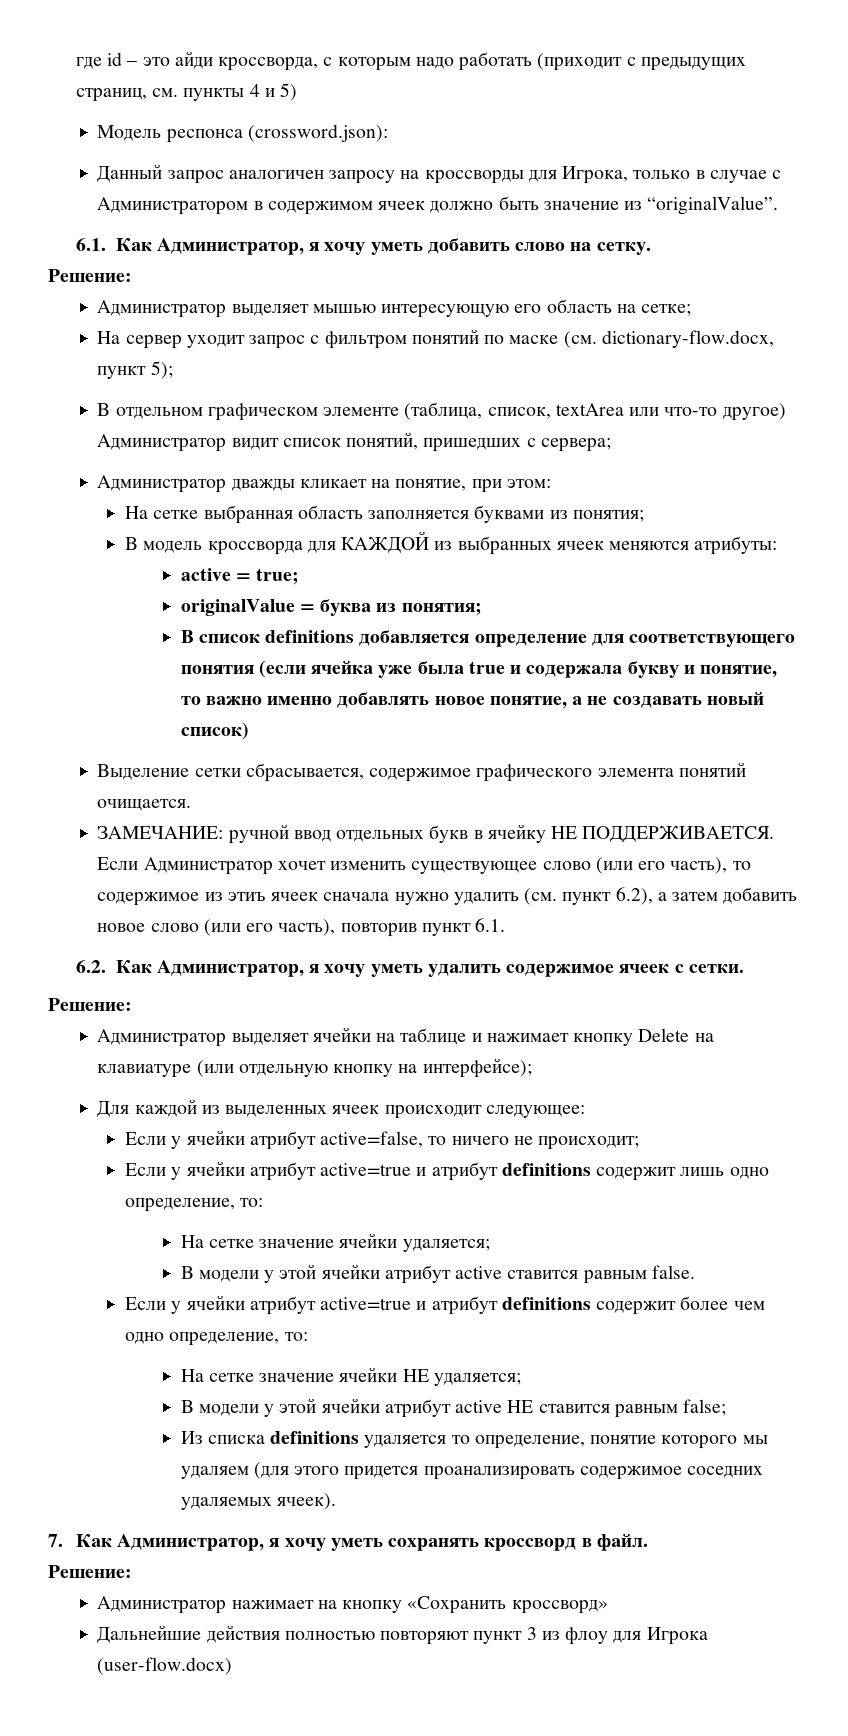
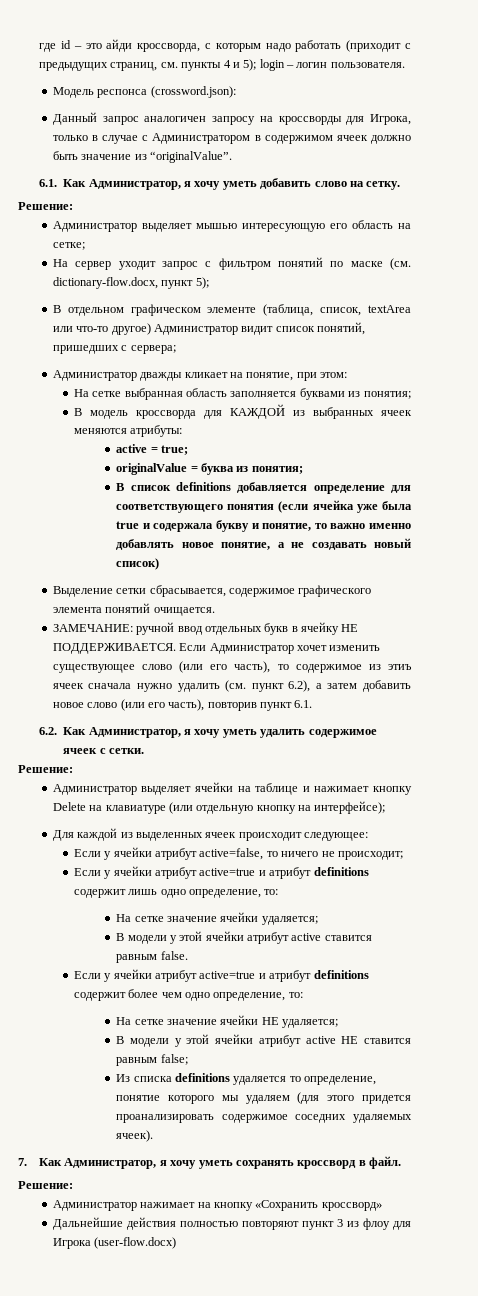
[280,83,298,101] 5) -> [243,59,405,71] 5); login – логин пользователя.

